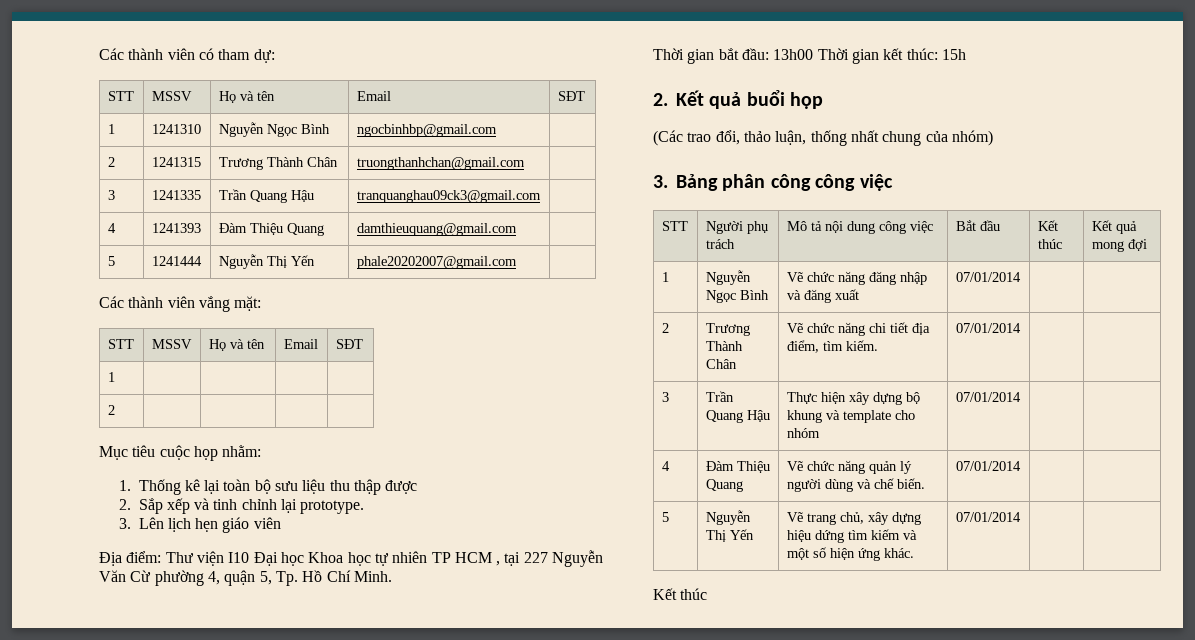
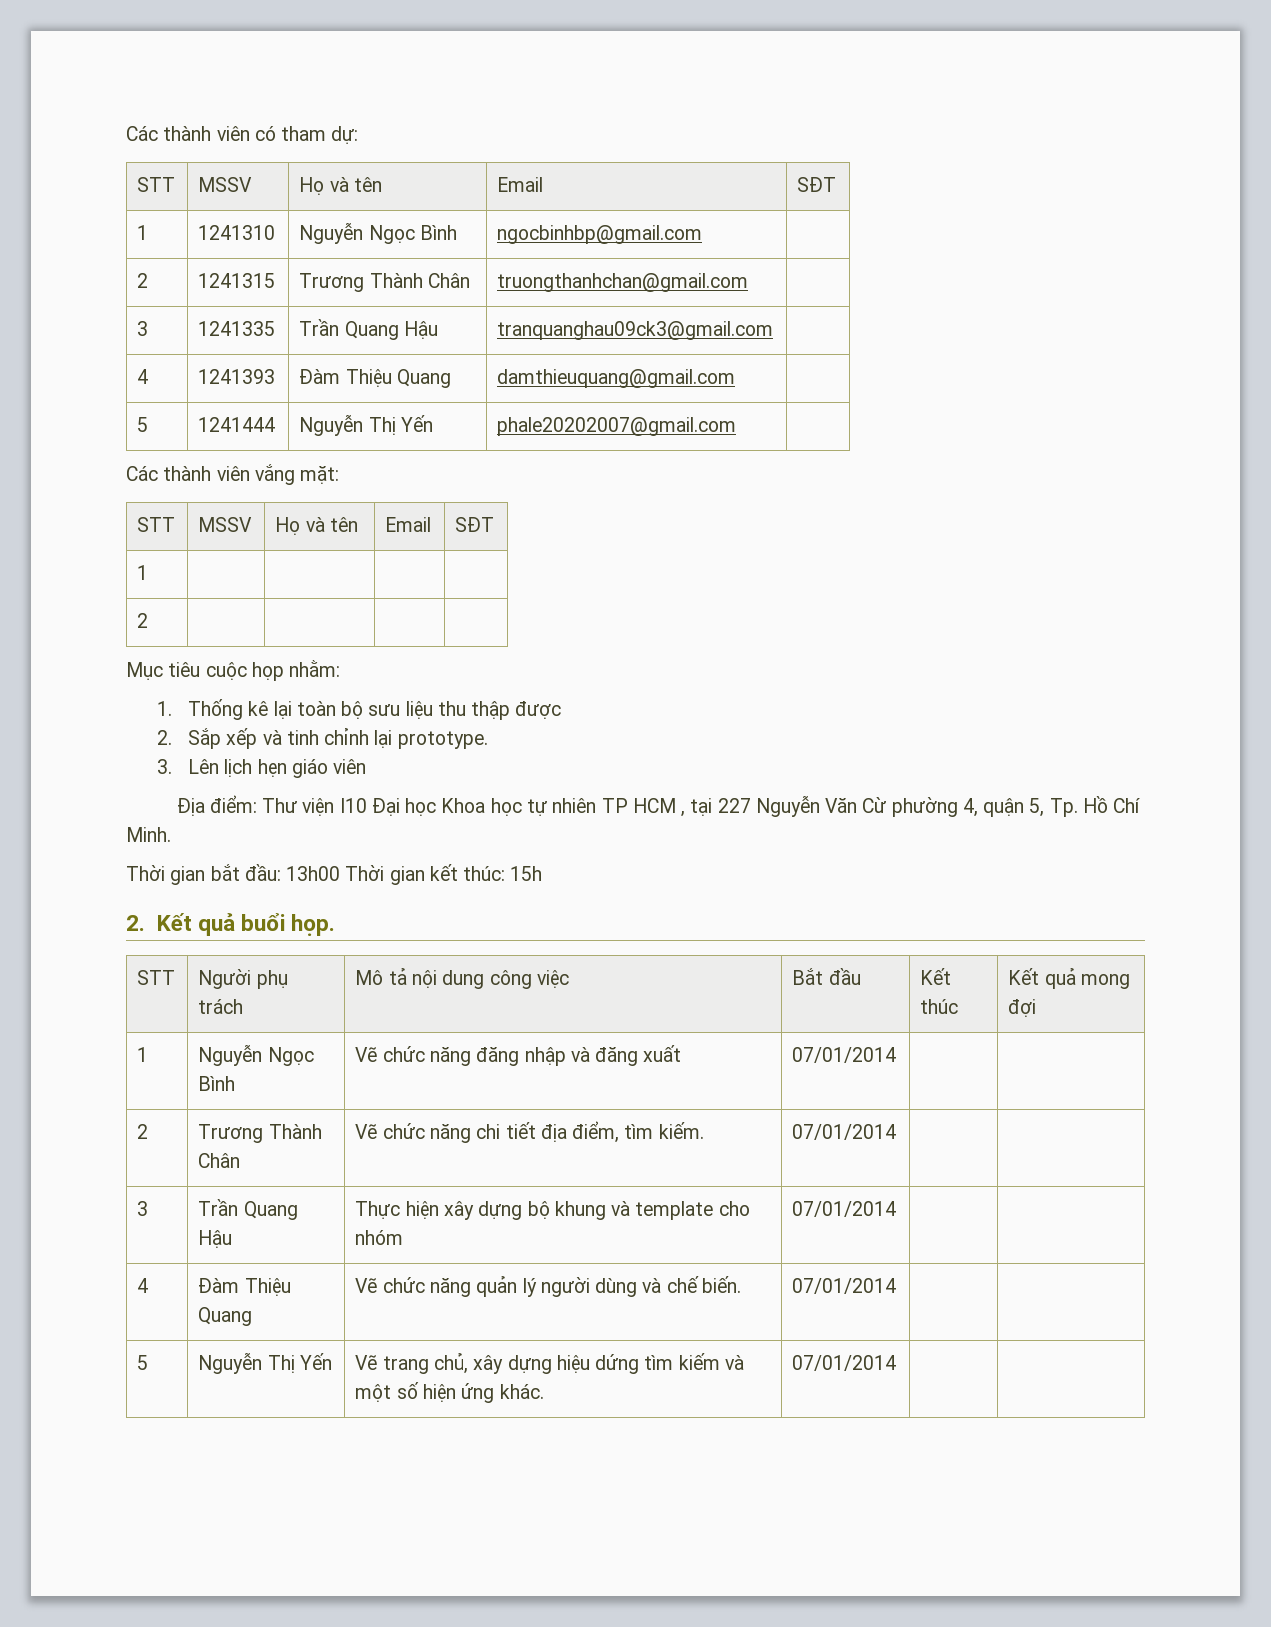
[790,92,824,109] [653,130,993,146] [653,174,893,191] họp // (Các trao đổi, thảo luận, thống nhất chung của nhóm) // 3. Bảng phân công công việc -> [291,914,336,936] họp.
[653,588,708,600] // Kết thúc -> (897, 1363) none

